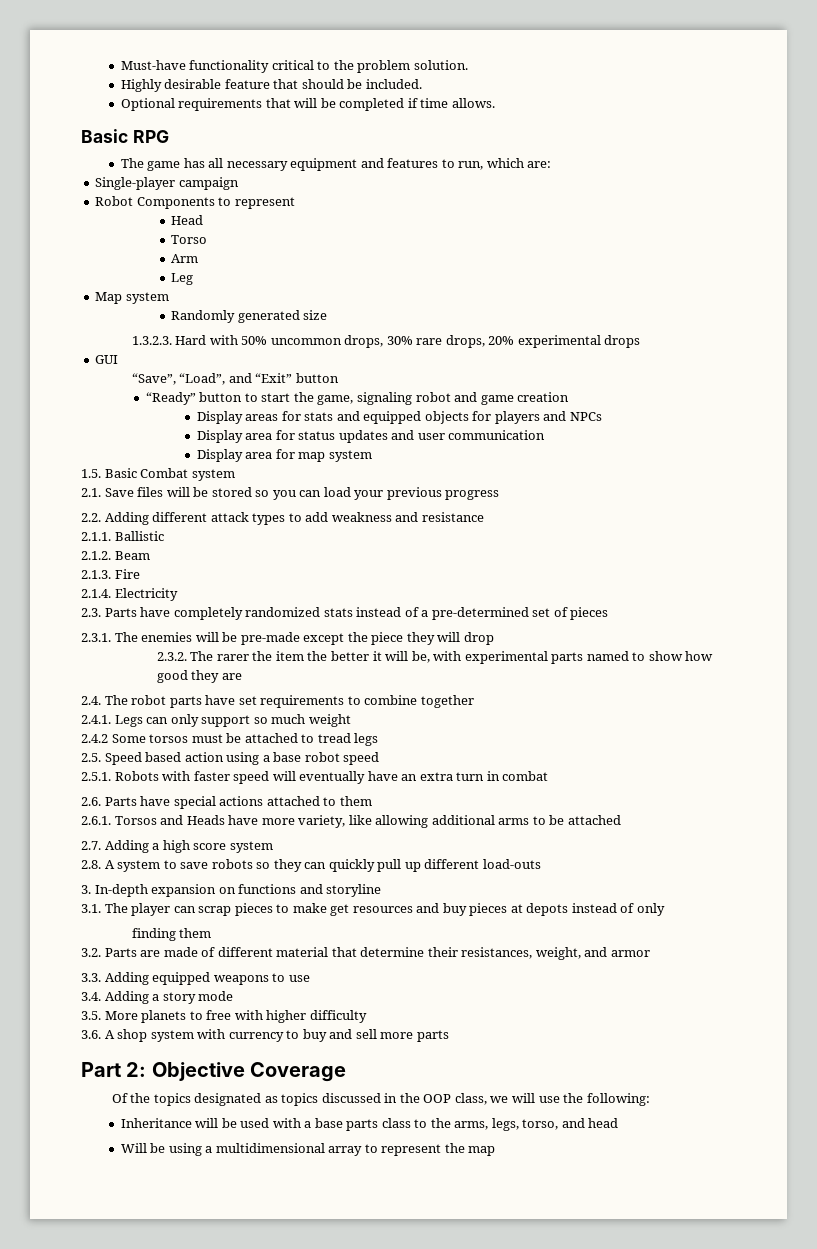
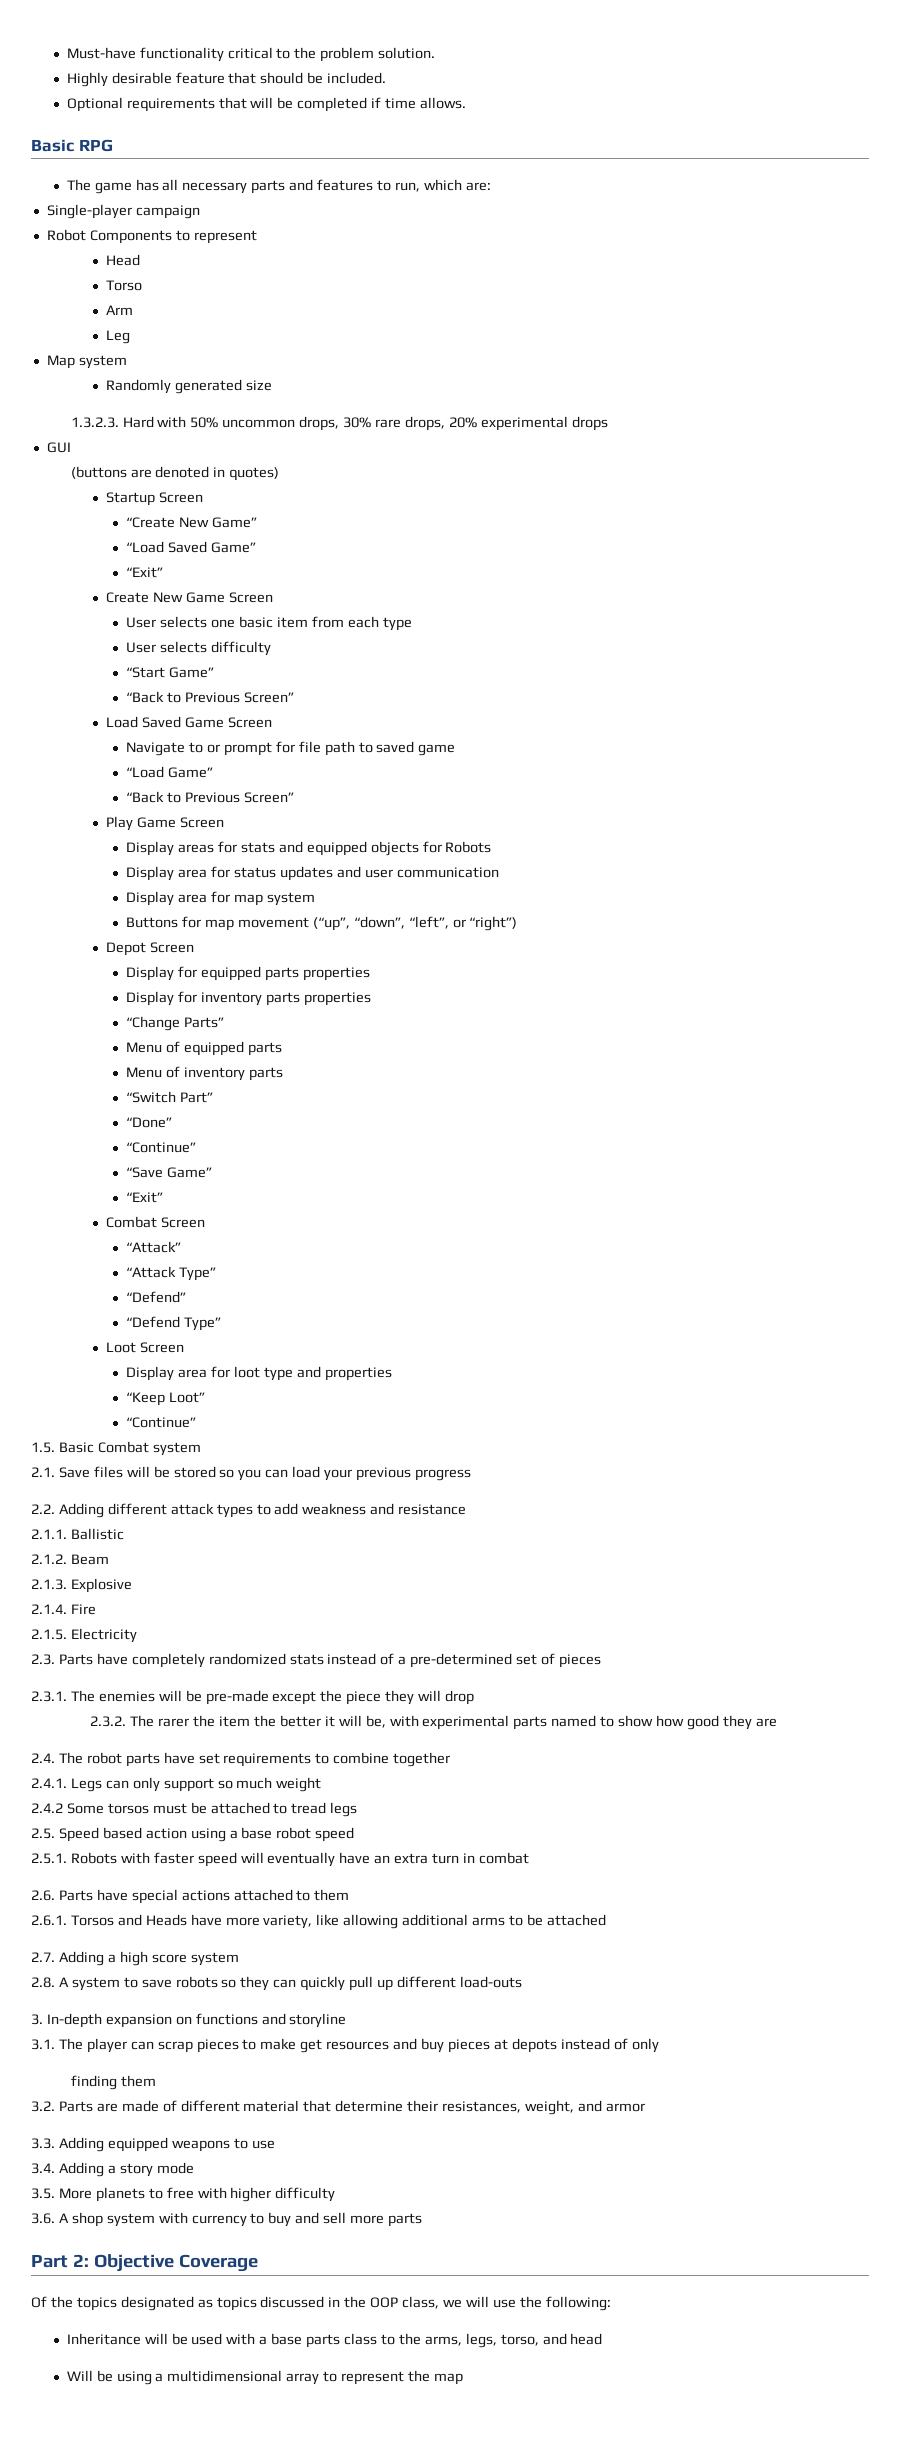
[290,158,358,171] equipment -> [251,180,286,194] parts
[131,373,339,385] [145,392,570,405] “Save”, “Load”, and “Exit” button // “Ready” button to start the game, signaling robot and game creation -> [70,466,280,481] [106,492,204,506] [126,517,257,528] [126,541,256,553] [126,567,164,578] [106,592,274,603] [126,616,412,631] [126,641,271,656] [126,667,215,678] [126,691,294,703] [106,716,273,728] [126,741,456,756] [126,766,214,778] [126,791,294,803] [106,816,225,831] (buttons are denoted in quotes) // Startup Screen // “Create New Game” // “Load Saved Game” // “Exit” // Create New Game Screen // User selects one basic item from each type // User selects difficulty // “Start Game” // “Back to Previous Screen” // Load Saved Game Screen // Navigate to or prompt for file path to saved game // “Load Game” // “Back to Previous Screen” // Play Game Screen
[494,411,602,424] players and NPCs -> [445,841,492,853] Robots
(372, 456) none -> [126,916,518,931] [106,942,195,956] [126,966,370,981] [126,991,371,1006] [126,1016,225,1031] [126,1041,282,1056] [126,1066,283,1081] [126,1091,214,1103] [126,1117,173,1128] [126,1142,197,1153] [126,1167,213,1178] [126,1192,164,1203] [106,1216,206,1228] [126,1241,182,1253] [126,1266,217,1281] [126,1291,187,1303] [126,1316,222,1331] [106,1342,185,1353] [126,1366,392,1381] [126,1392,206,1406] [126,1417,197,1428] // Buttons for map movement (“up”, “down”, “left”, or “right”) // Depot Screen // Display for equipped parts properties // Display for inventory parts properties // “Change Parts” // Menu of equipped parts // Menu of inventory parts // “Switch Part” // “Done” // “Continue” // “Save Game” // “Exit” // Combat Screen // “Attack” // “Attack Type” // “Defend” // “Defend Type” // Loot Screen // Display area for loot type and properties // “Keep Loot” // “Continue”
(111, 574) none -> [70,1578,132,1593] [31,1604,67,1614] Explosive // 2.1.4.
[81,589,111,598] 2.1.4. -> [31,1629,67,1640] 2.1.5.

